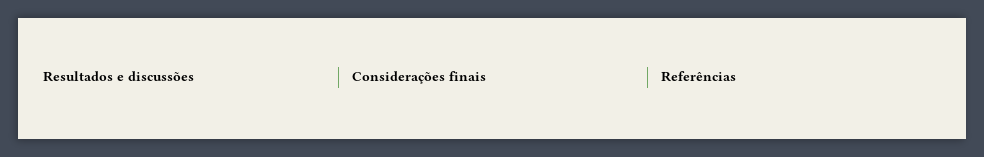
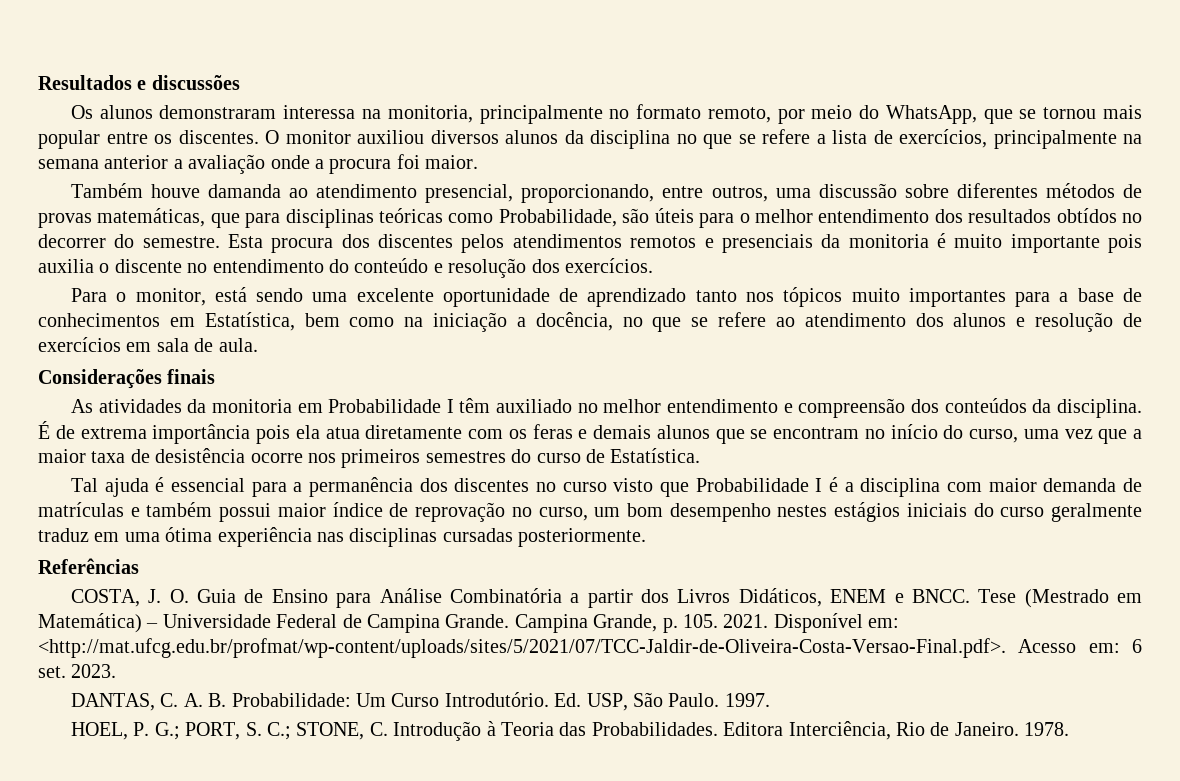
[352,71,486,84] [661,71,736,82] Considerações finais // Referências -> [70,104,1142,124] [38,129,1142,149] [38,154,479,174] [70,183,1142,203] [38,208,1142,228] [38,233,1143,253] [38,258,653,278] [70,287,1143,307] [38,312,1143,332] [38,337,258,352] [38,369,216,389] [70,398,1142,418] [38,421,1142,444] [38,448,701,468] [70,477,1143,497] [38,502,1142,522] [38,527,647,547] [38,558,139,574] [70,588,1142,608] [38,613,900,633] [38,638,1142,658] [38,664,117,678] [70,692,770,711] [70,721,1070,741] Os alunos demonstraram interessa na monitoria, principalmente no formato remoto, por meio do WhatsApp, que se tornou mais popular entre os discentes. O monitor auxiliou diversos alunos da disciplina no que se refere a lista de exercícios, principalmente na semana anterior a avaliação onde a procura foi maior. // Também houve damanda ao atendimento presencial, proporcionando, entre outros, uma discussão sobre diferentes métodos de provas matemáticas, que para disciplinas teóricas como Probabilidade, são úteis para o melhor entendimento dos resultados obtídos no decorrer do semestre. Esta procura dos discentes pelos atendimentos remotos e presenciais da monitoria é muito importante pois auxilia o discente no entendimento do conteúdo e resolução dos exercícios. // Para o monitor, está sendo uma excelente oportunidade de aprendizado tanto nos tópicos muito importantes para a base de conhecimentos em Estatística, bem como na iniciação a docência, no que se refere ao atendimento dos alunos e resolução de exercícios em sala de aula. // Considerações finais // As atividades da monitoria em Probabilidade I têm auxiliado no melhor entendimento e compreensão dos conteúdos da disciplina. É de extrema importância pois ela atua diretamente com os feras e demais alunos que se encontram no início do curso, uma vez que a maior taxa de desistência ocorre nos primeiros semestres do curso de Estatística. // Tal ajuda é essencial para a permanência dos discentes no curso visto que Probabilidade I é a disciplina com maior demanda de matrículas e também possui maior índice de reprovação no curso, um bom desempenho nestes estágios iniciais do curso geralmente traduz em uma ótima experiência nas disciplinas cursadas posteriormente. // Referências // COSTA, J. O. Guia de Ensino para Análise Combinatória a partir dos Livros Didáticos, ENEM e BNCC. Tese (Mestrado em Matemática) – Universidade Federal de Campina Grande. Campina Grande, p. 105. 2021. Disponível em: <http://mat.ufcg.edu.br/profmat/wp-content/uploads/sites/5/2021/07/TCC-Jaldir-de-Oliveira-Costa-Versao-Final.pdf>. Acesso em: 6 set. 2023. // DANTAS, C. A. B. Probabilidade: Um Curso Introdutório. Ed. USP, São Paulo. 1997. // HOEL, P. G.; PORT, S. C.; STONE, C. Introdução à Teoria das Probabilidades. Editora Interciência, Rio de Janeiro. 1978.

